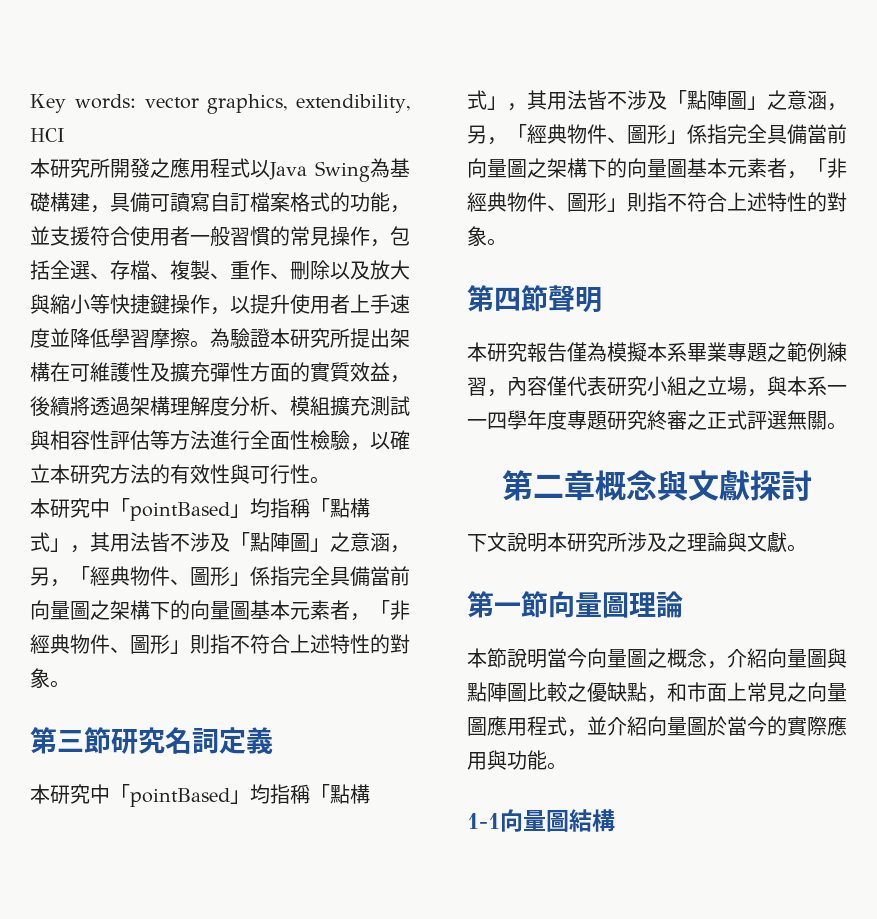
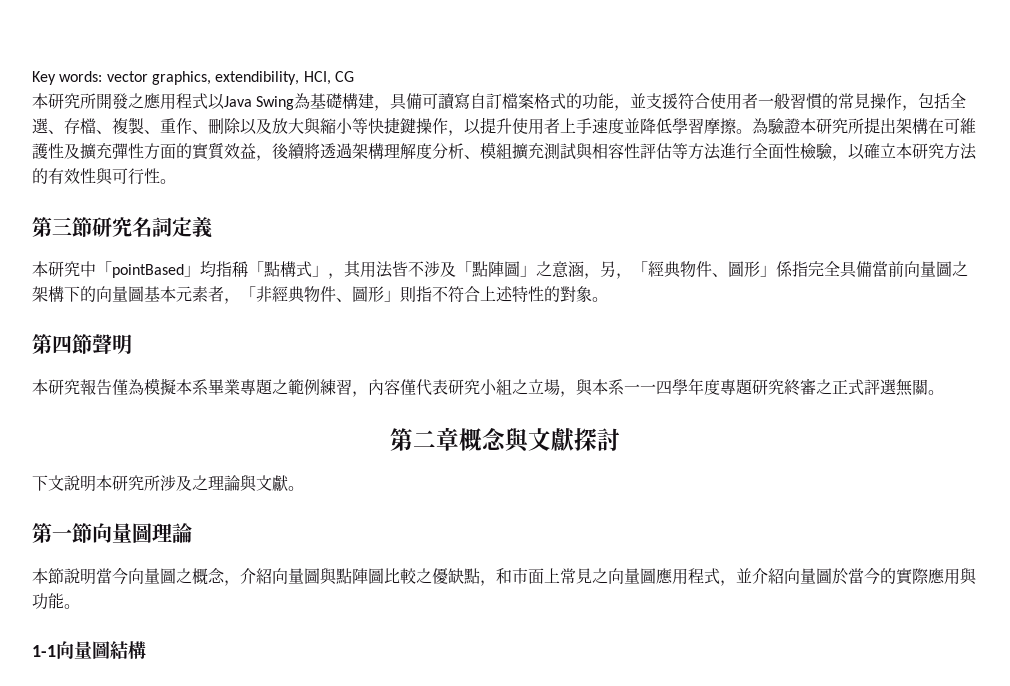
[30,128,65,142] HCI -> [303,71,354,85] HCI, CG
[30,498,370,521] [30,532,410,553] [30,566,410,587] [30,600,410,621] [30,634,410,654] [30,668,70,688] // 本研究中「pointBased」均指稱「點構式」，其用法皆不涉及「點陣圖」之意涵，另，「經典物件、圖形」係指完全具備當前向量圖之架構下的向量圖基本元素者，「非經典物件、圖形」則指不符合上述特性的對象。 -> (176, 181) none

